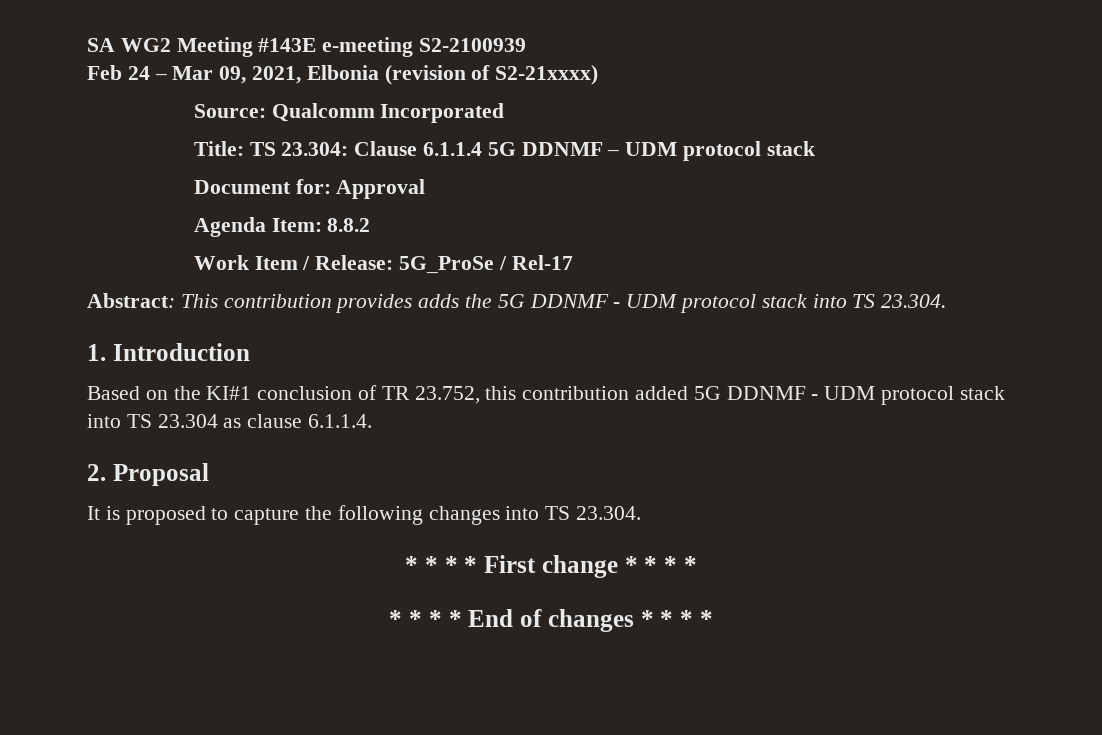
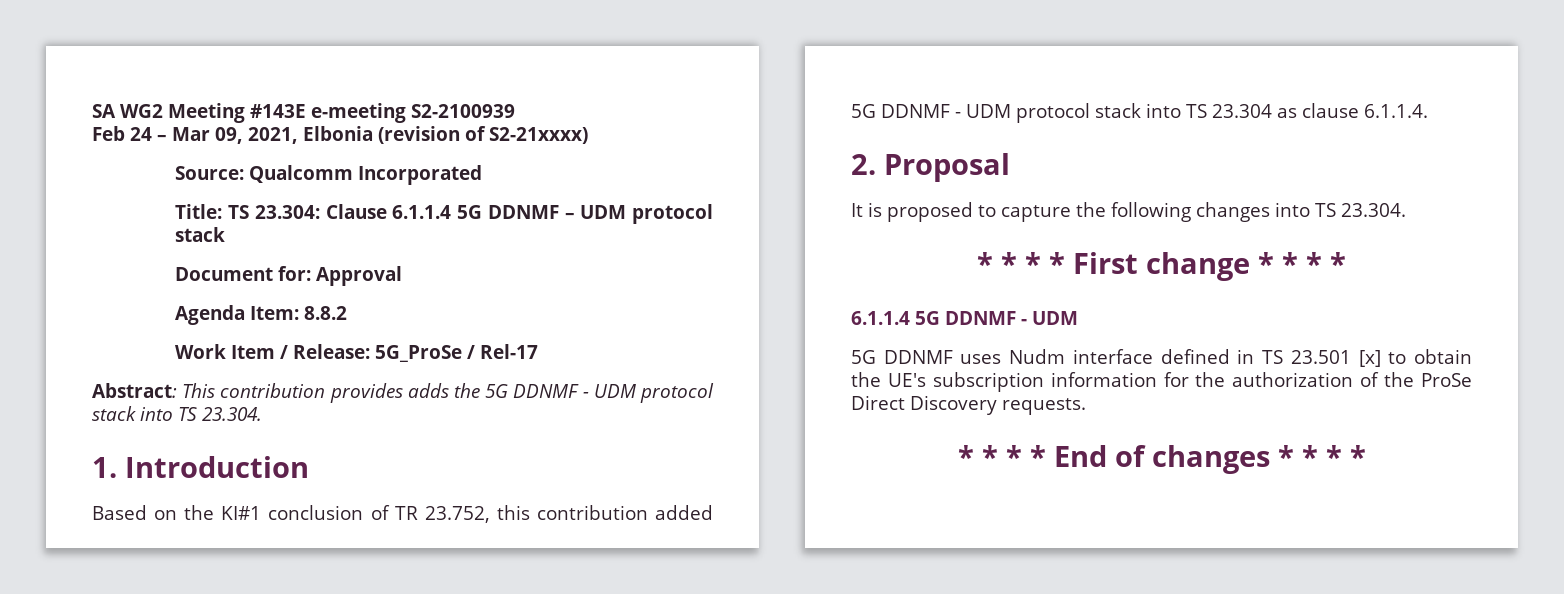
(697, 564) none -> [851,311,1078,325] [851,349,1472,367] [851,372,1472,392] [851,395,1086,415] // 6.1.1.4 5G DDNMF - UDM // 5G DDNMF uses Nudm interface defined in TS 23.501 [x] to obtain the UE's subscription information for the authorization of the ProSe Direct Discovery requests.

